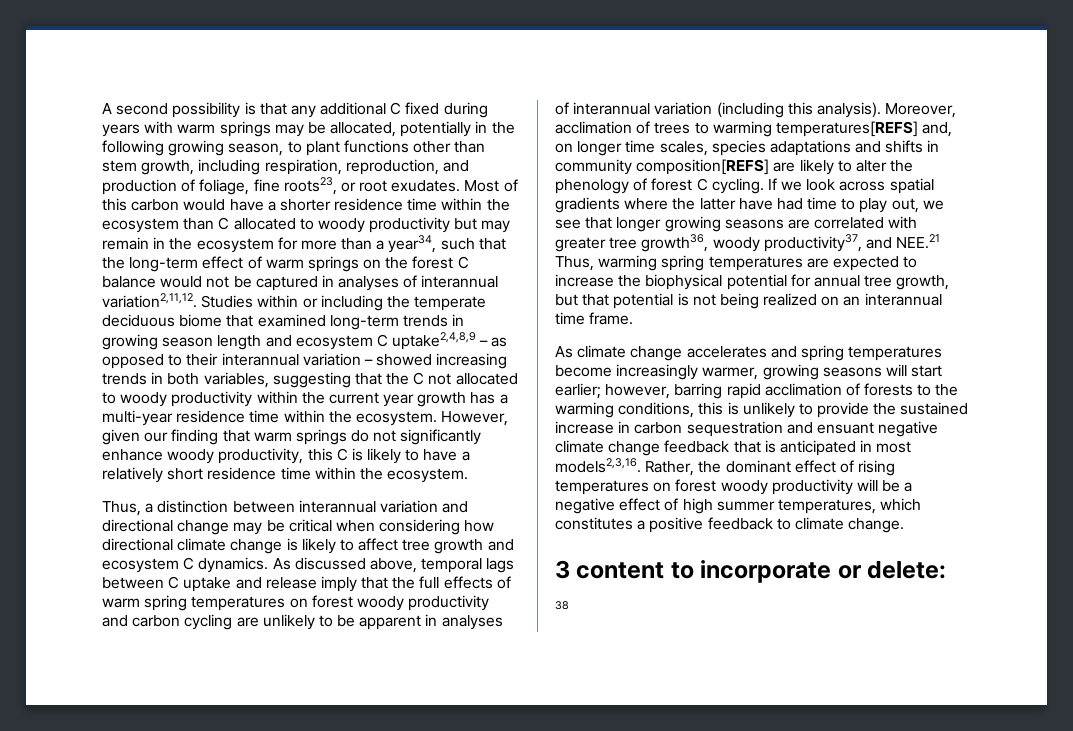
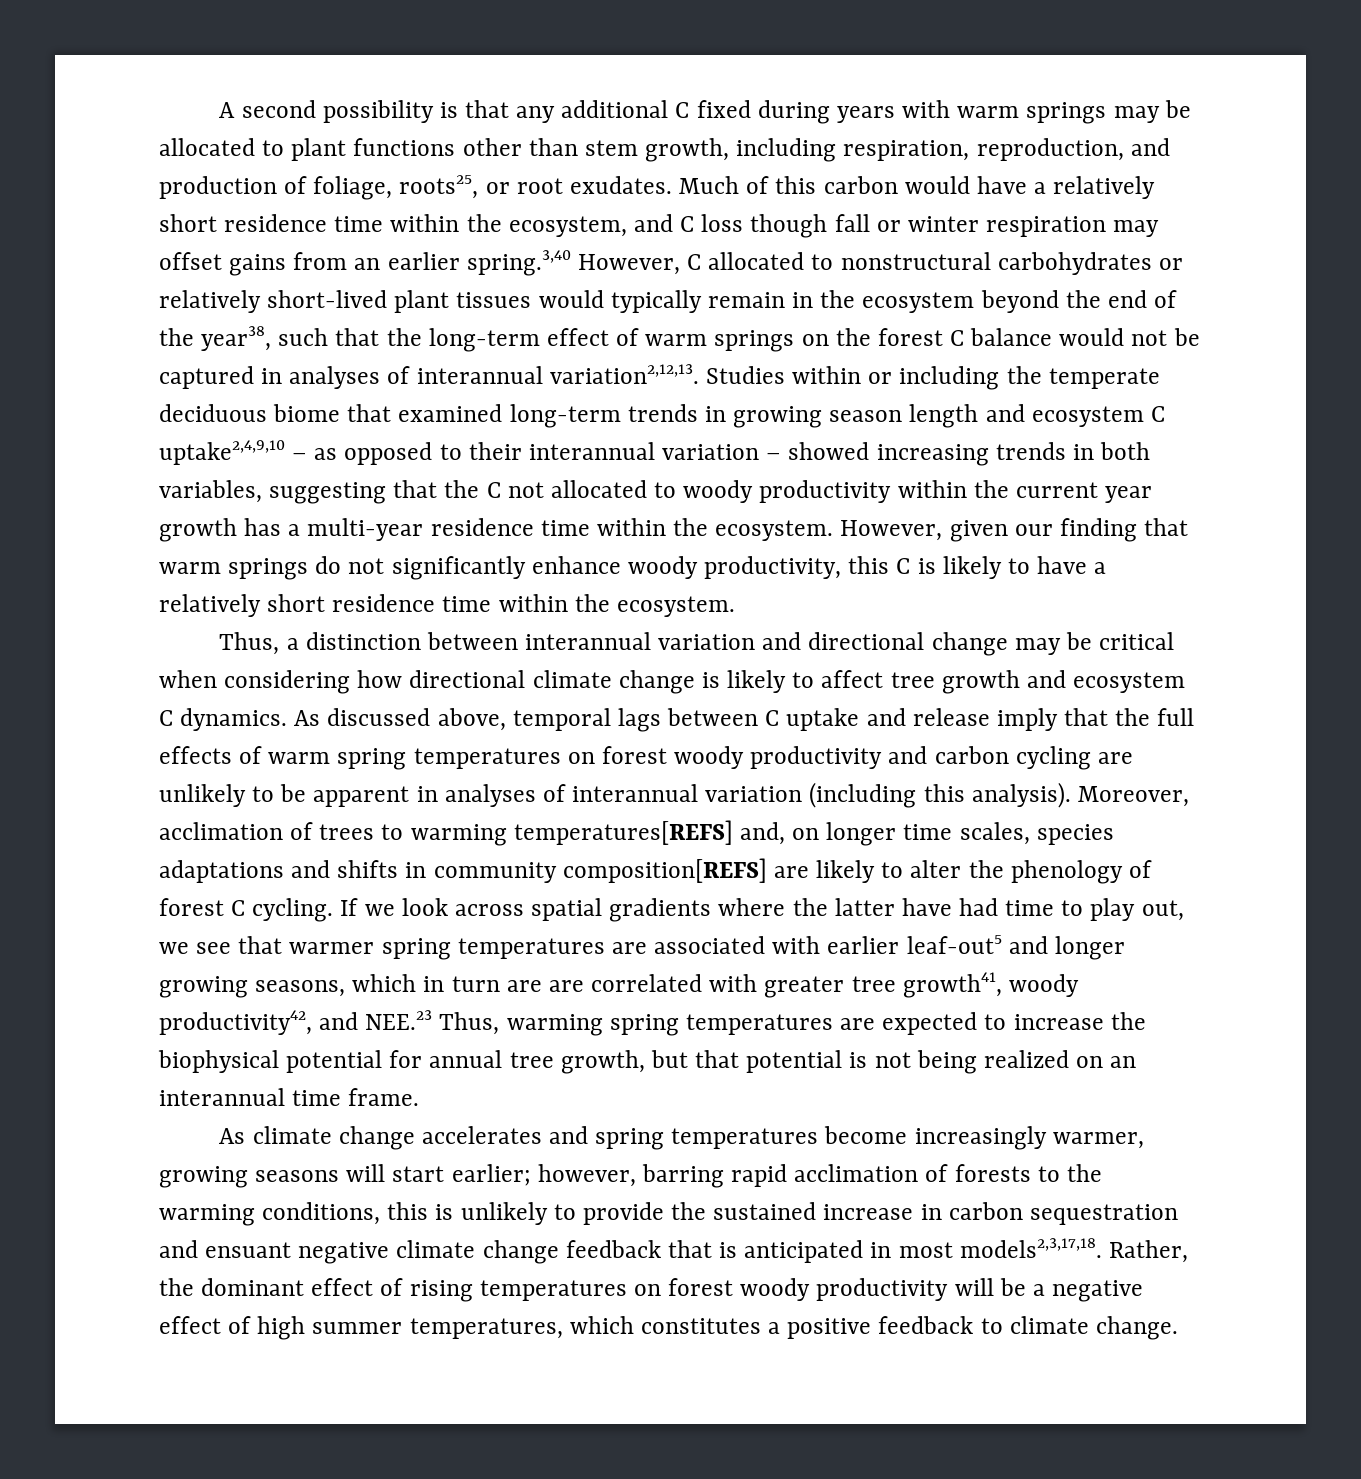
[330,121,515,137] [102,140,284,156] allocated, potentially in the following growing season, -> [159,138,255,156] allocated
[253,177,337,195] fine roots23, -> [399,175,479,199] roots25,
[464,180,500,192] Most -> [679,176,740,194] Much
[279,198,510,211] [102,217,511,233] [102,235,437,253] shorter residence time within the ecosystem than C allocated to woody productivity but may remain in the ecosystem for more than a year34, -> [1053,176,1156,199] [159,214,1160,238] [159,250,1183,276] [159,290,1178,313] [159,326,272,351] relatively short residence time within the ecosystem, and C loss though fall or winter respiration may offset gains from an earlier spring.3,40 However, C allocated to nonstructural carbohydrates or relatively short-lived plant tissues would typically remain in the ecosystem beyond the end of the year38,
[102,293,197,308] variation2,11,12. -> [549,364,699,384] variation2,12,13.
[392,332,477,350] uptake2,4,8,9 -> [159,440,285,465] uptake2,4,9,10
[616,216,784,232] longer growing seasons -> [289,935,1125,960] [159,974,542,998] warmer spring temperatures are associated with earlier leaf-out5 and longer growing seasons, which in turn are
[641,234,941,252] growth36, woody productivity37, and NEE.21 -> [902,972,1079,998] [159,1010,433,1035] growth41, woody productivity42, and NEE.23
[555,458,641,473] models2,3,16. -> [959,1238,1102,1258] models2,3,17,18.
[555,560,947,583] [555,601,569,610] // 3 content to incorporate or delete: // 38 -> (1178, 1328) none

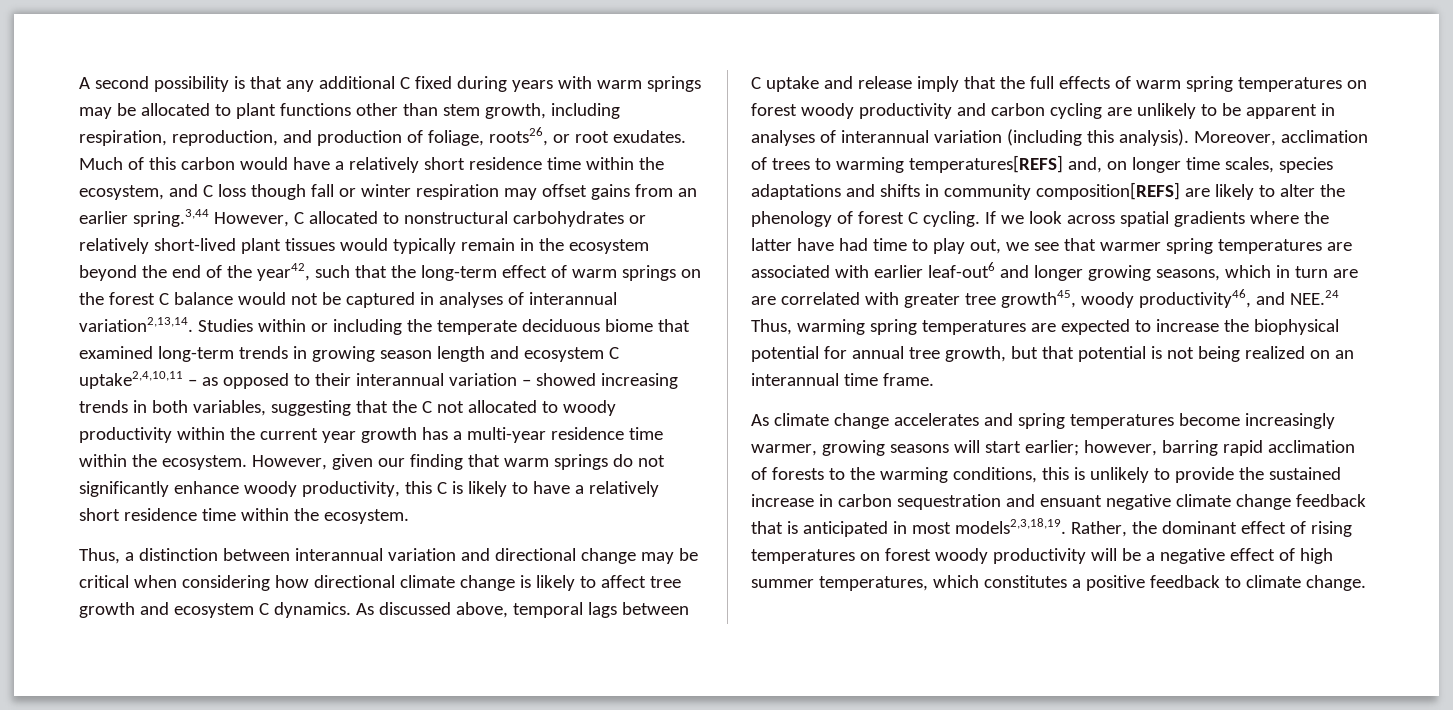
[399,175,479,199] roots25, -> [488,127,548,146] roots26,
[466,250,571,276] spring.3,40 -> [132,209,209,227] spring.3,44
[201,326,272,351] year38, -> [256,263,310,281] year42,
[549,364,699,384] variation2,12,13. -> [79,317,193,332] variation2,13,14.
[159,440,285,465] uptake2,4,9,10 -> [79,371,183,389] uptake2,4,10,11
[906,935,1002,954] leaf-out5 -> [927,262,995,278] leaf-out6
[902,972,1079,998] [159,1010,433,1035] growth41, woody productivity42, and NEE.23 -> [1000,289,1339,308] growth45, woody productivity46, and NEE.24
[959,1238,1102,1258] models2,3,17,18. -> [954,518,1066,534] models2,3,18,19.

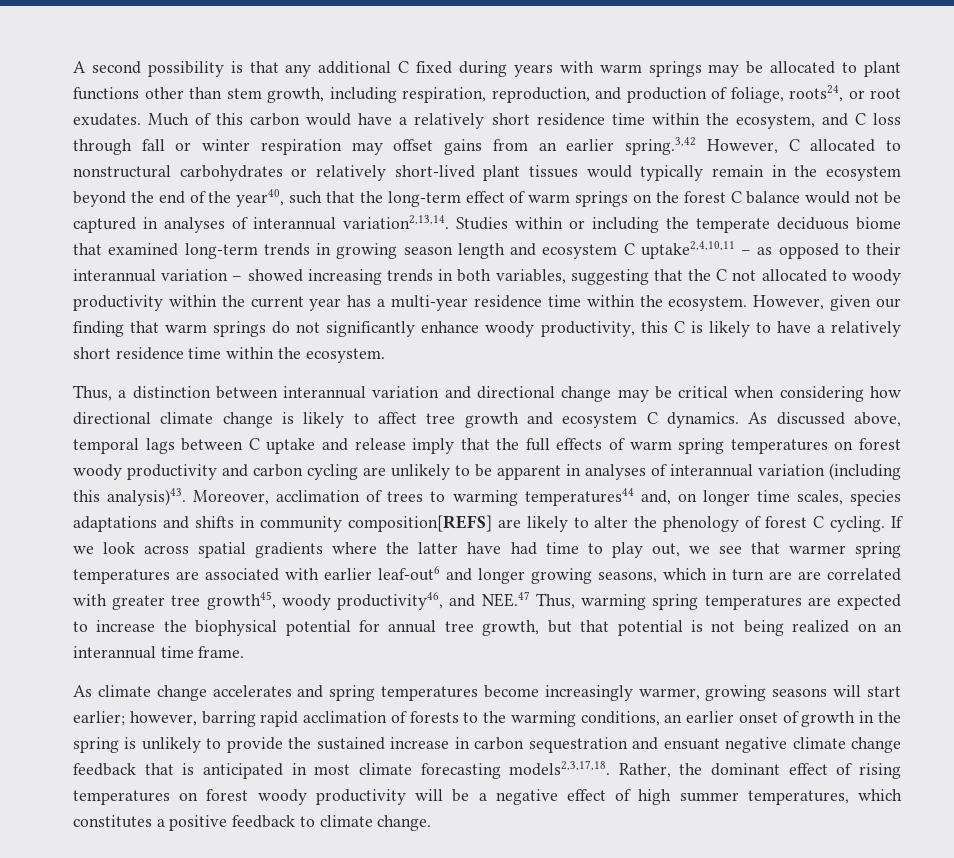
[488,127,548,146] roots26, -> [789,85,843,102] roots24,
[250,184,306,200] though -> [73,139,132,155] through
[132,209,209,227] spring.3,44 -> [625,137,697,155] spring.3,42
[256,263,310,281] year42, -> [236,189,285,207] year40,
[360,427,417,443] growth -> (342, 304) none
[1118,129,1189,146] analysis). -> [107,488,187,506] analysis)43.
[908,155,1063,173] temperatures[REFS] -> [524,488,634,506] temperatures44
[1289,290,1339,305] NEE.24 -> [481,591,530,607] NEE.47
[1041,467,1069,480] this -> [664,711,901,727] [73,737,119,753] an earlier onset of growth in the spring
[954,518,1066,534] models2,3,18,19. -> [358,760,611,779] climate forecasting models2,3,17,18.

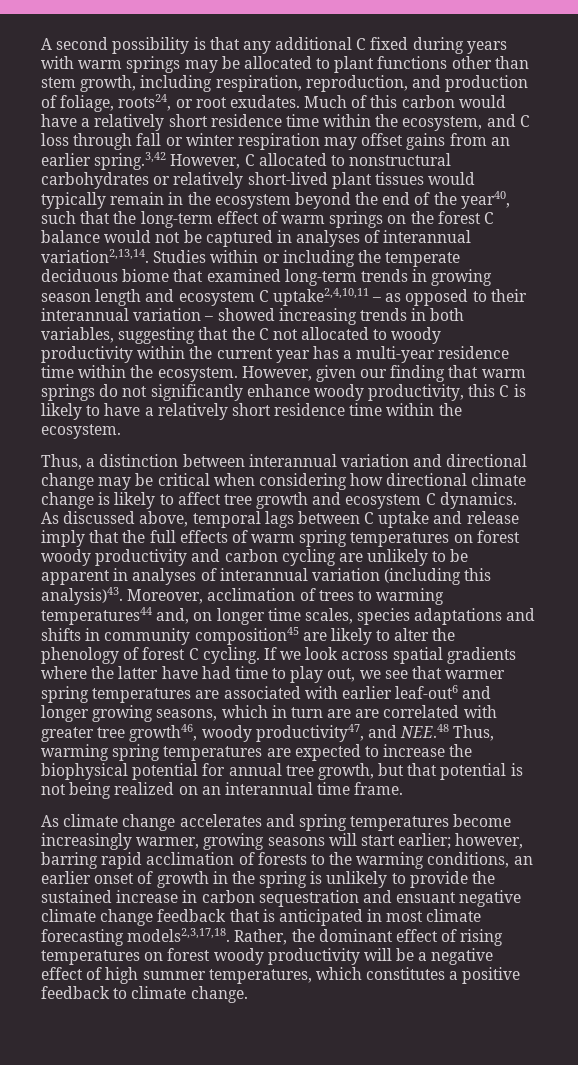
[347,515,492,532] composition[REFS] -> [194,627,299,645] composition45
[206,591,530,610] growth45, woody productivity46, and NEE.47 -> [129,724,450,742] growth46, woody productivity47, and NEE.48

